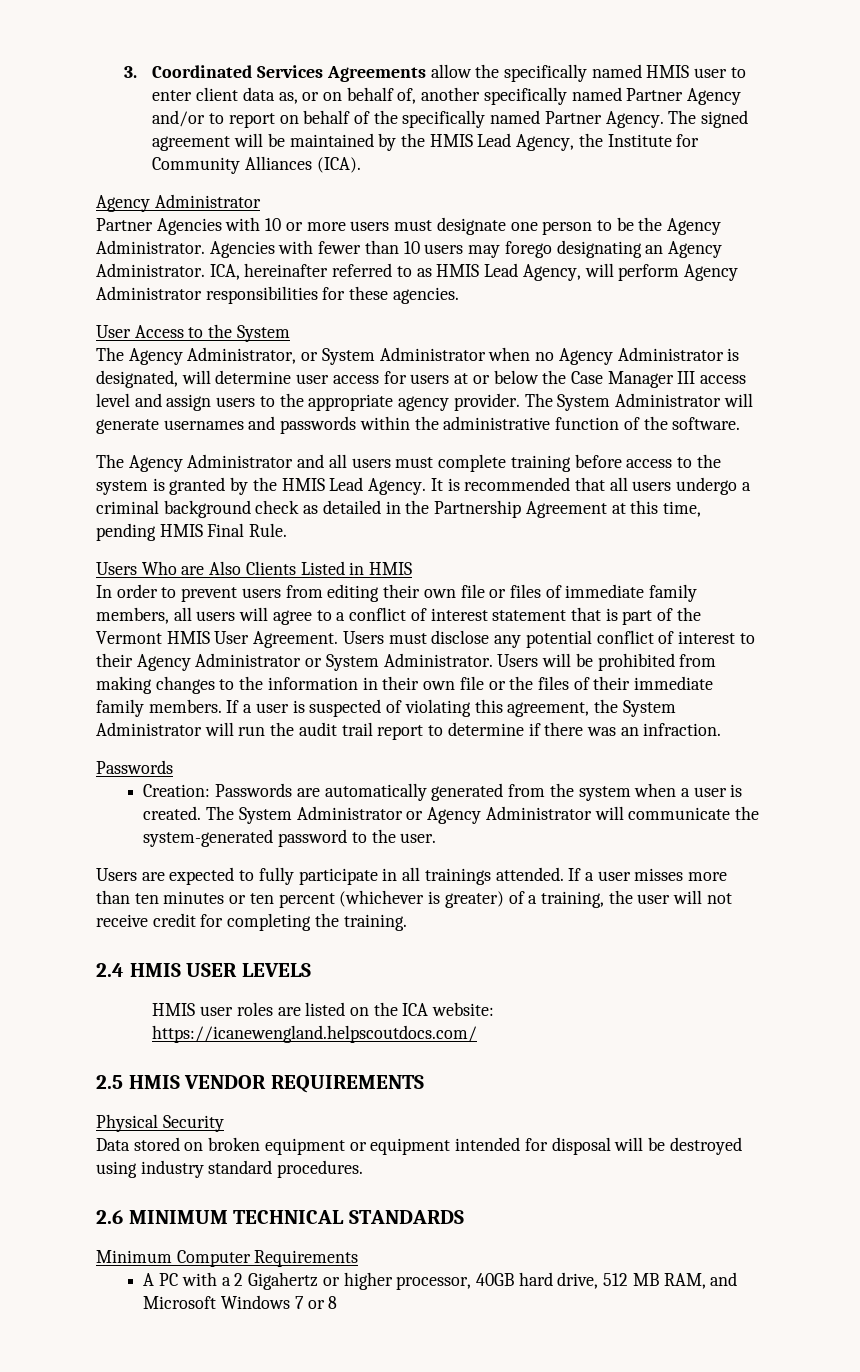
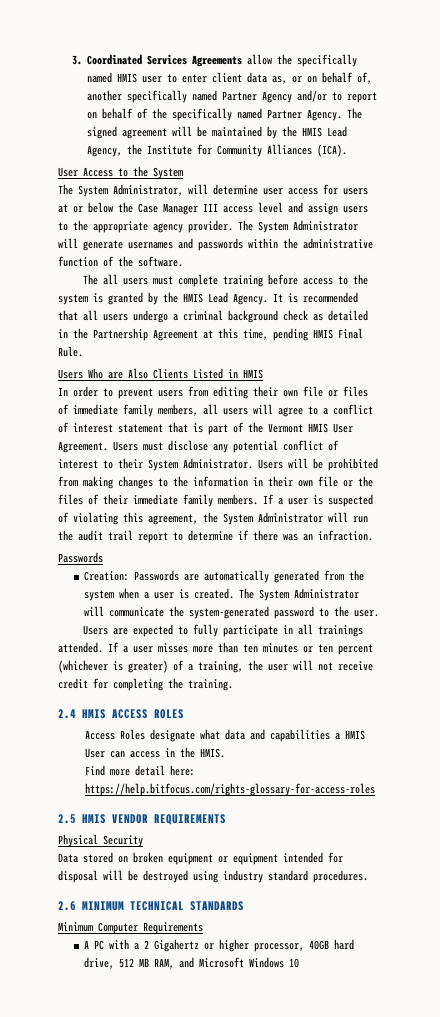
[96,194,261,212] [96,217,722,235] [96,240,722,258] [96,263,738,281] [96,286,459,304] // Agency Administrator // Partner Agencies with 10 or more users must designate one person to be the Agency Administrator. Agencies with fewer than 10 users may forego designating an Agency Administrator. ICA, hereinafter referred to as HMIS Lead Agency, will perform Agency Administrator responsibilities for these agencies. -> (348, 150) none
[128,347,740,365] [96,370,178,388] Agency Administrator, or System Administrator when no Agency Administrator is designated, -> [78,184,183,197] System Administrator,
[128,454,325,472] Agency Administrator and -> (99, 279) none
[136,653,323,671] Agency Administrator or -> (143, 463) none
[406,806,592,824] or Agency Administrator -> (360, 593) none
[186,963,311,977] [152,1002,495,1016] [152,1025,478,1043] USER LEVELS // HMIS user roles are listed on the ICA website: https://icanewengland.helpscoutdocs.com/ -> [112,709,184,719] [85,729,366,742] [85,747,226,758] [85,765,196,776] [85,783,376,796] ACCESS ROLES // Access Roles designate what data and capabilities a HMIS User can access in the HMIS. // Find more detail here: https://help.bitfocus.com/rights-glossary-for-access-roles
[294,1296,338,1309] 7 or 8 -> [289,958,300,968] 10

